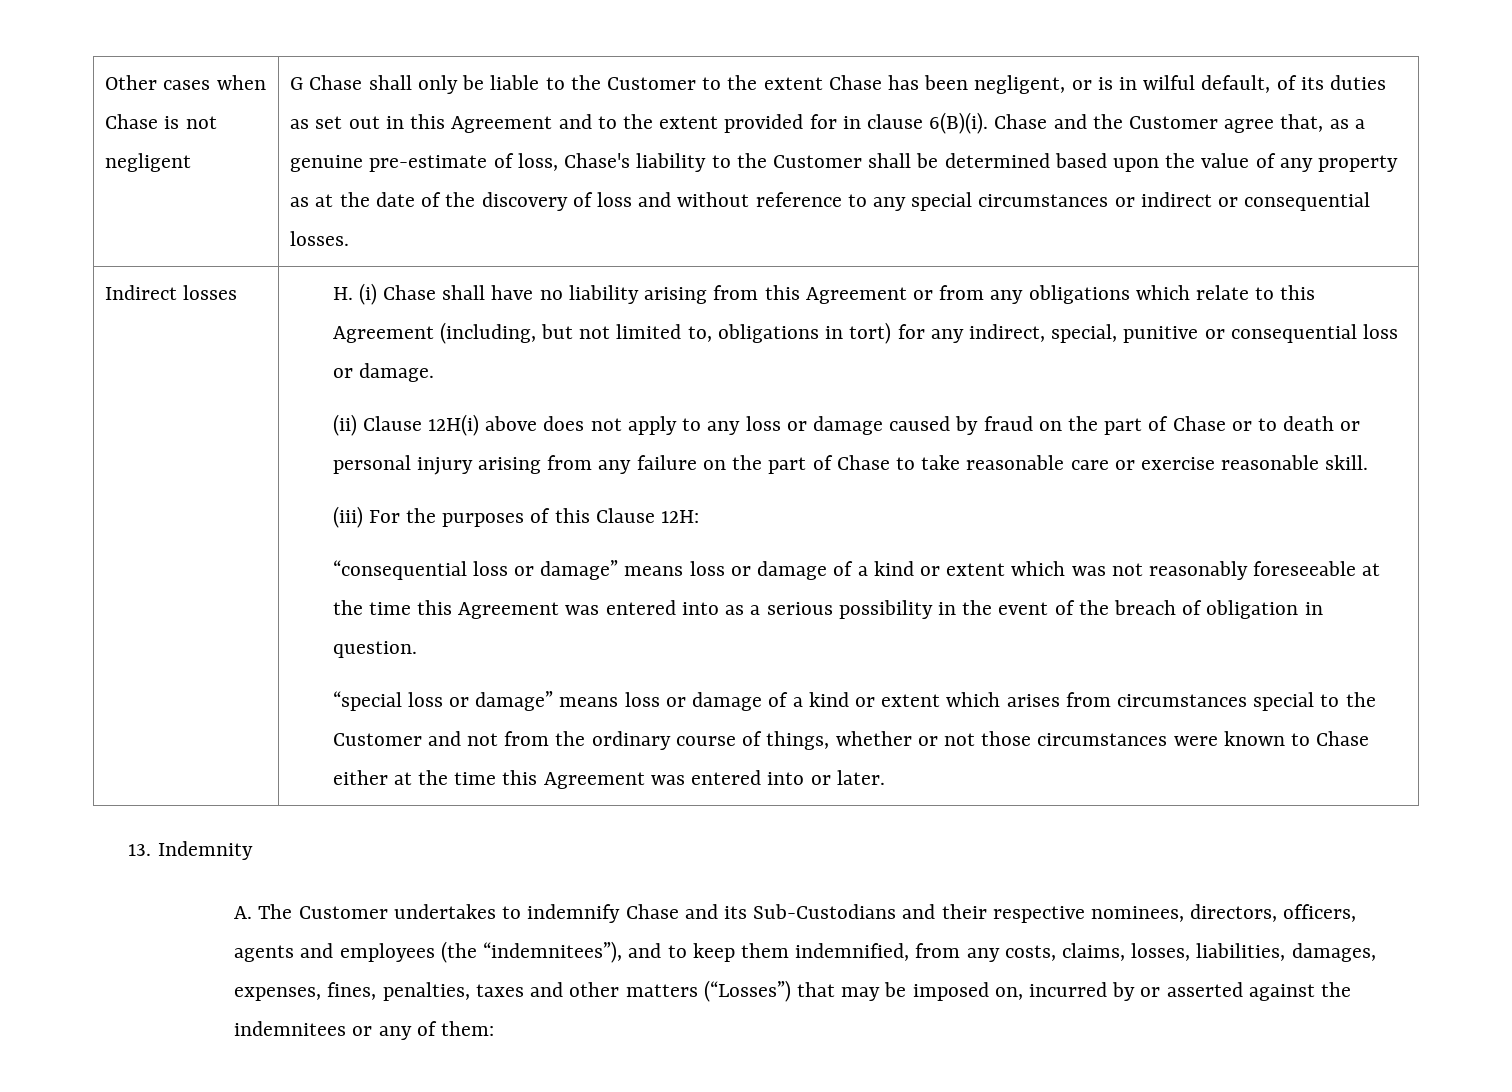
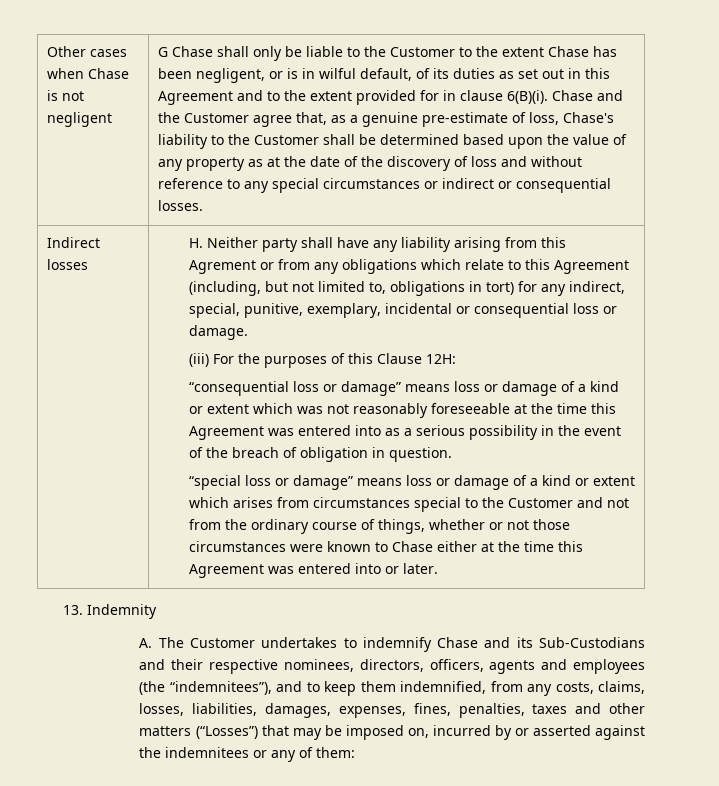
[358,283,437,305] (i) Chase -> [206,237,298,252] Neither party
[539,290,563,300] no -> [372,240,398,252] any
[805,287,907,304] Agreement -> [188,260,256,274] Agrement
[1123,326,1199,343] punitive -> [243,303,452,318] punitive, exemplary, incidental
[332,414,1361,436] [332,455,1369,475] // (ii) Clause 12H(i) above does not apply to any loss or damage caused by fraud on the part of Chase or to death or personal injury arising from any failure on the part of Chase to take reasonable care or exercise reasonable skill. -> (248, 332) none

